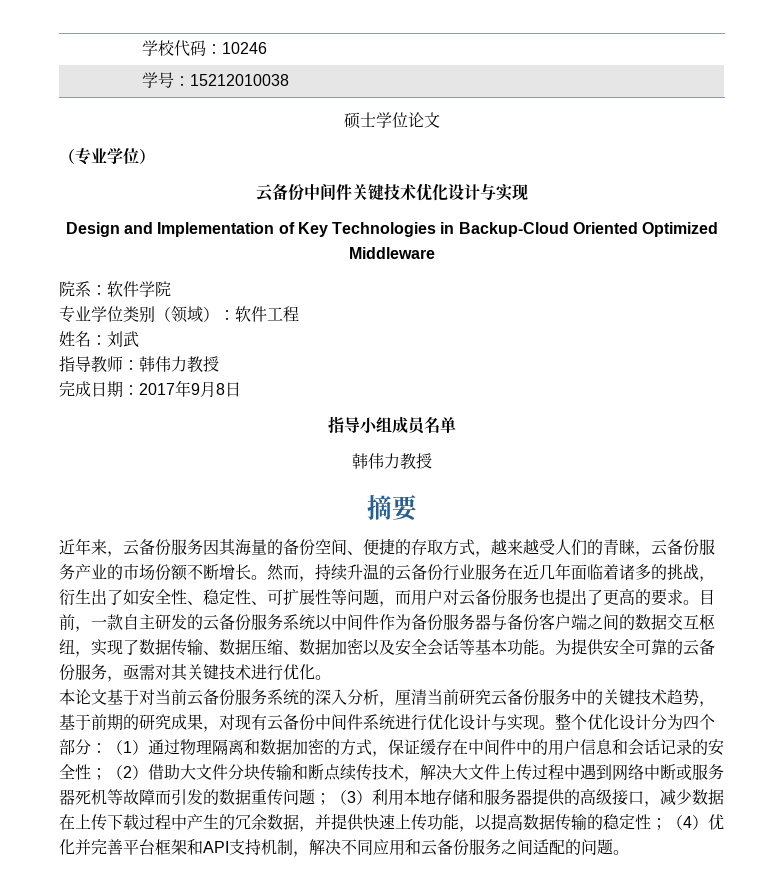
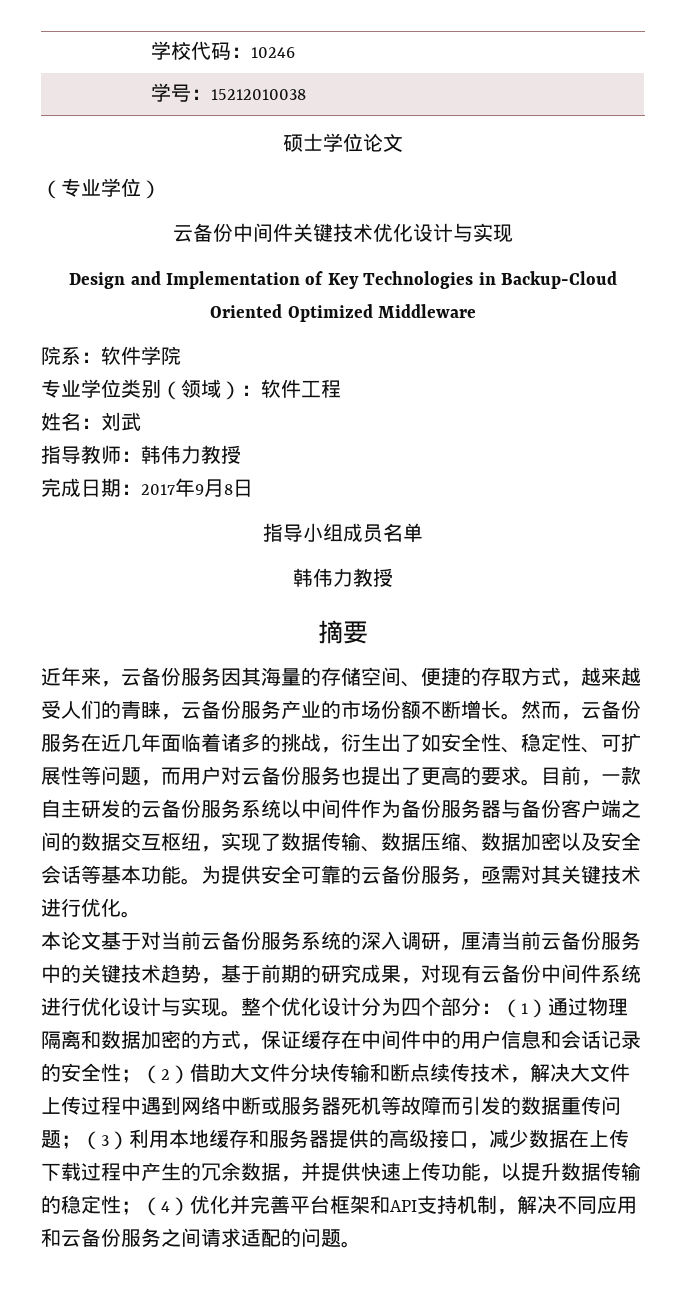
[283,539,315,556] 备份 -> [321,667,361,686] 存储
[315,564,475,581] 持续升温的云备份行业 -> [581,700,641,719] 云备份
[347,689,379,705] 分析 -> [401,931,441,950] 调研
[459,689,491,705] 研究 -> (541, 940) none
[436,789,468,805] 存储 -> [209,1129,249,1148] 缓存
[507,813,523,830] 高 -> [541,1162,561,1181] 升
(533, 847) none -> [201,1228,241,1247] 请求

